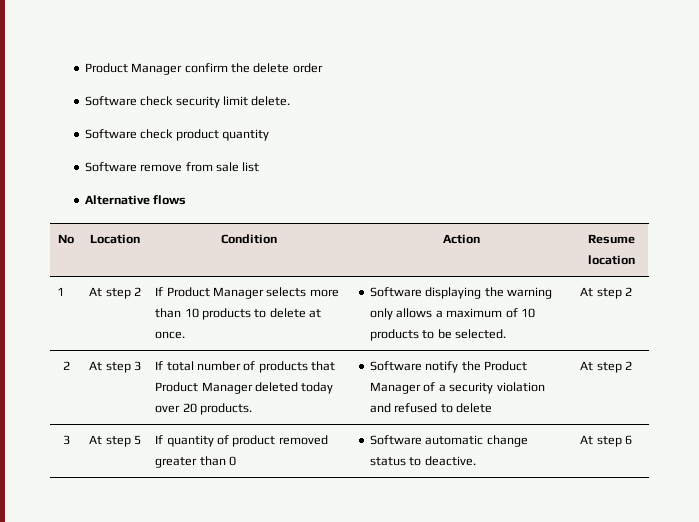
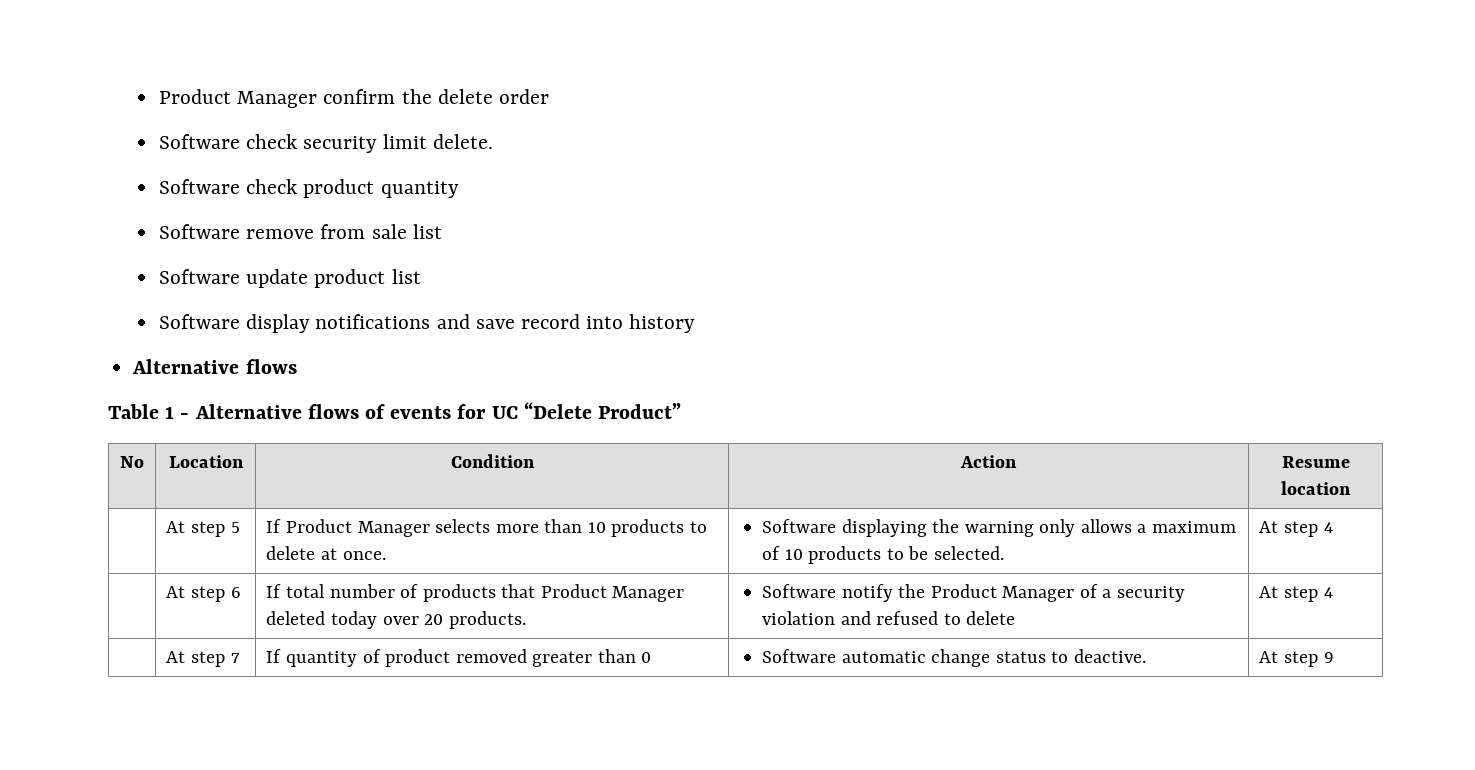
[84,195,187,205] Alternative flows -> [158,269,421,288] [158,314,696,333] [132,359,297,374] [108,402,682,419] Software update product list // Software display notifications and save record into history // Alternative flows // Table 1 - Alternative flows of events for UC “Delete Product”
[57,287,65,296] [89,287,141,299] 1 | At step 2 -> [166,521,240,537] | At step 5
[625,287,633,296] [62,361,70,370] [89,361,141,373] 2 // 2 | At step 3 -> [1323,522,1333,533] [166,586,241,602] 4 // | At step 6
[625,361,633,370] [62,435,70,445] [89,435,141,447] 2 // 3 | At step 5 -> [1323,587,1333,598] [166,651,240,667] 4 // | At step 7
[625,435,633,445] 6 -> [1323,652,1334,663] 9

